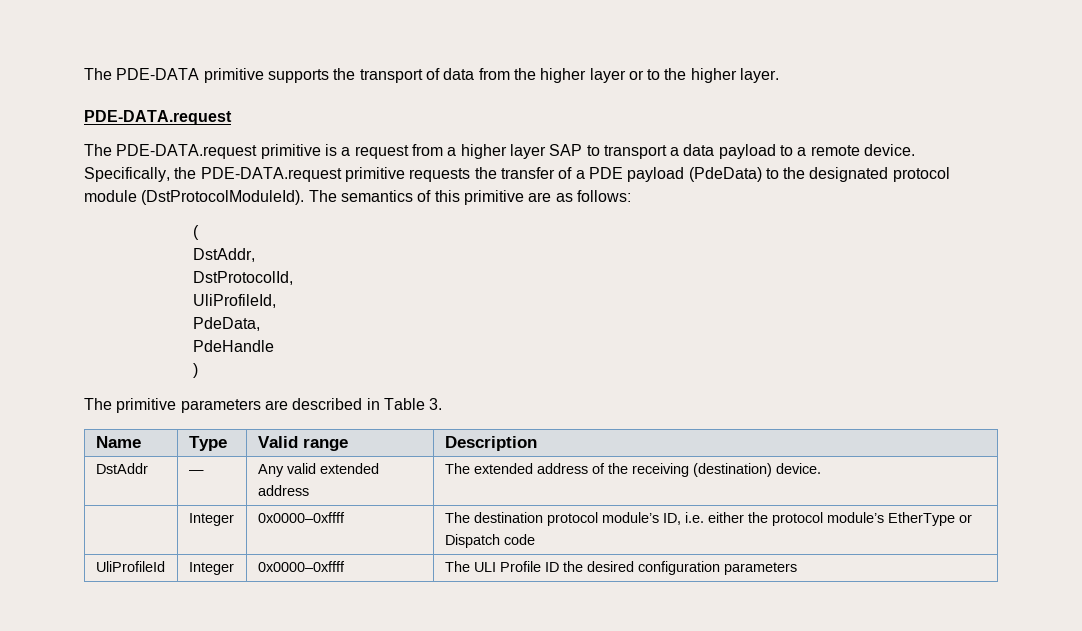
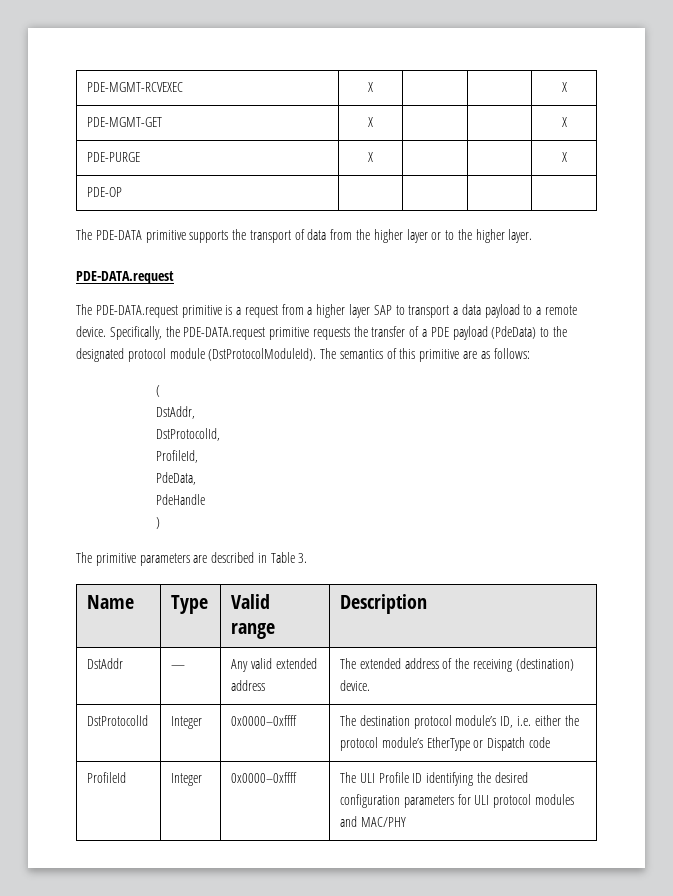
(84, 74) none -> [87,82,184,92] [368,82,373,92] [561,82,567,92] [87,117,163,127] [368,117,373,127] [561,117,567,127] [87,152,141,162] [368,152,373,162] [561,152,567,162] [87,187,123,197] PDE-MGMT-RCVEXEC | X | | | X // PDE-MGMT-GET | X | | | X // PDE-PURGE | X | | | X // PDE-OP | | | | //
[193,294,277,308] UliProfileId, -> [155,450,198,463] ProfileId,
(821, 468) none -> [87,715,149,726] DstProtocolId
[95,561,165,572] UliProfileId -> [87,772,127,783] ProfileId
(559, 567) none -> [426,772,474,786] identifying
(797, 568) none -> [457,794,575,808] [340,816,406,827] for ULI protocol modules and MAC/PHY

